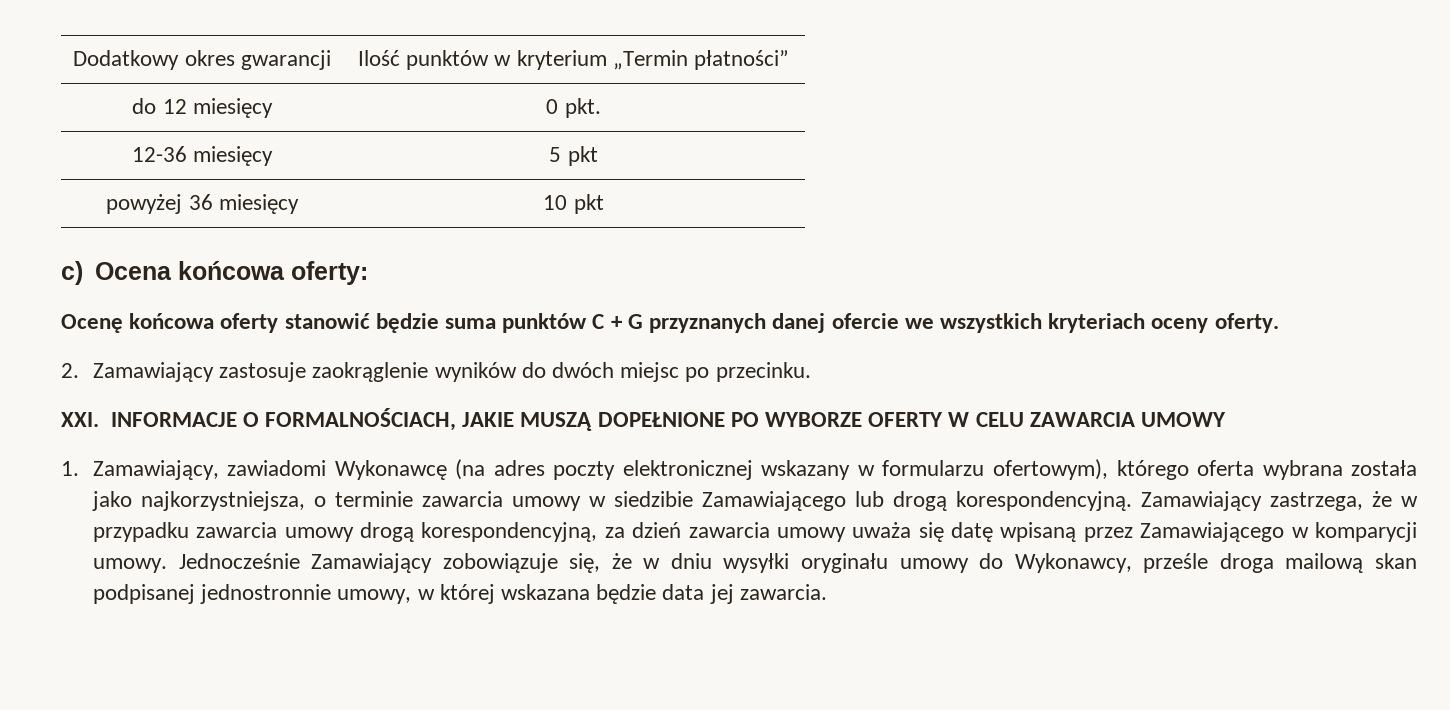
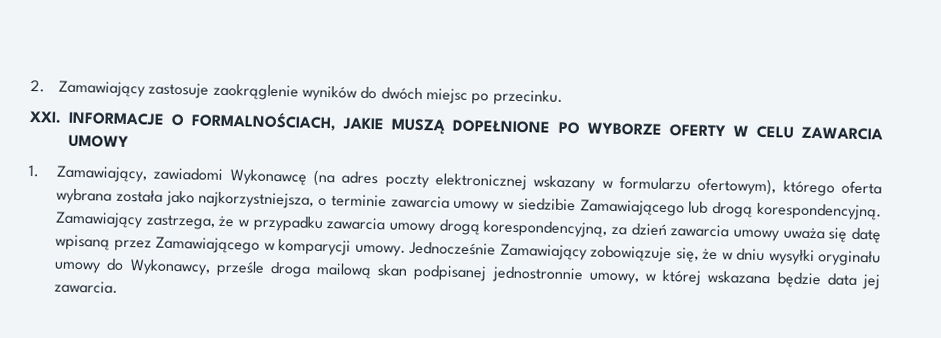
[73,50,331,70] [357,50,790,70] [132,98,273,118] [546,98,601,118] [131,146,274,166] [549,146,598,166] [106,194,299,214] [543,194,604,214] [61,261,368,285] [61,313,1279,333] Dodatkowy okres gwarancji | Ilość punktów w kryterium „Termin płatności” // do 12 miesięcy | 0 pkt. // 12-36 miesięcy | 5 pkt // powyżej 36 miesięcy | 10 pkt // c) Ocena końcowa oferty: // Ocenę końcowa oferty stanowić będzie suma punktów C + G przyznanych danej ofercie we wszystkich kryteriach oceny oferty. // -> (30, 86) none

